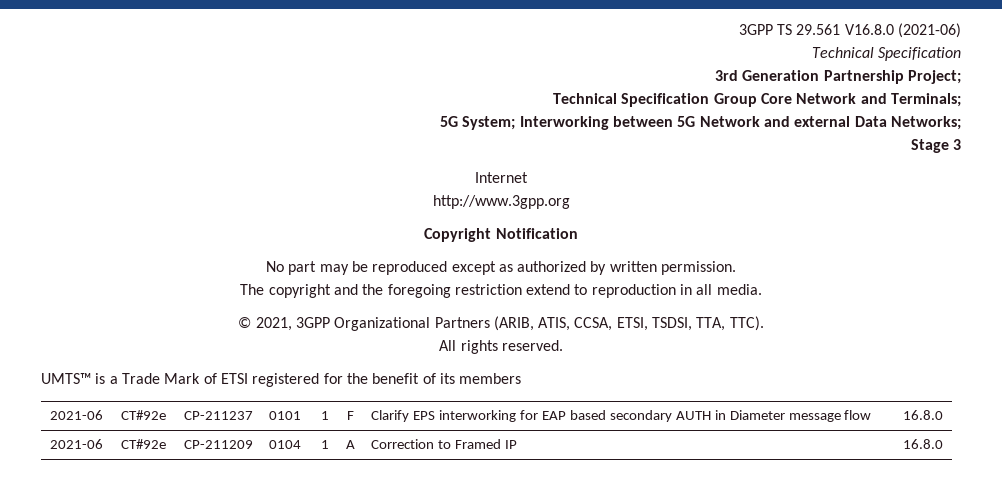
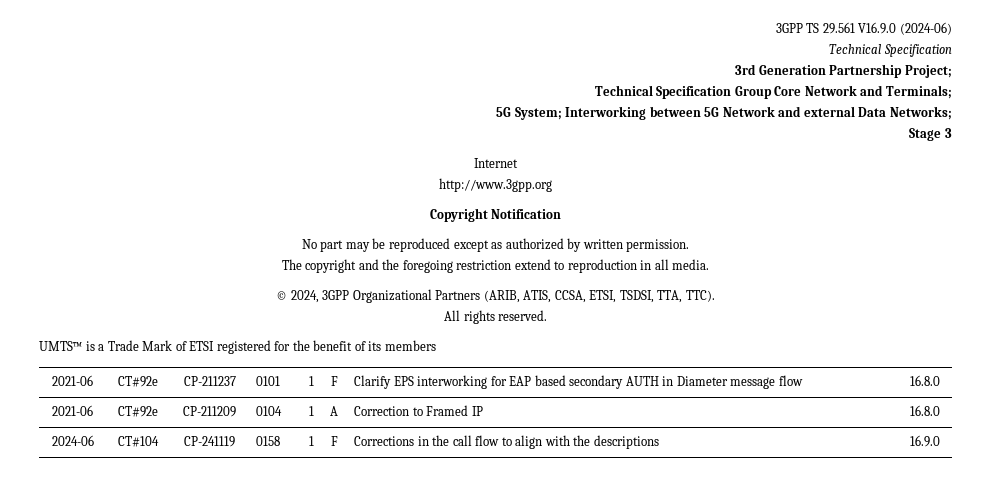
[844,23,962,38] V16.8.0 (2021-06) -> [858,22,952,35] V16.9.0 (2024-06)
[255,317,292,331] 2021, -> [290,290,319,303] 2024,
(943, 444) none -> [51,435,94,446] [117,436,159,447] [184,436,235,447] [256,436,281,446] [308,436,314,446] [330,436,338,446] [354,435,659,449] [909,435,940,447] // 2024-06 | CT#104 | CP-241119 | 0158 | 1 | F | Corrections in the call flow to align with the descriptions | 16.9.0

